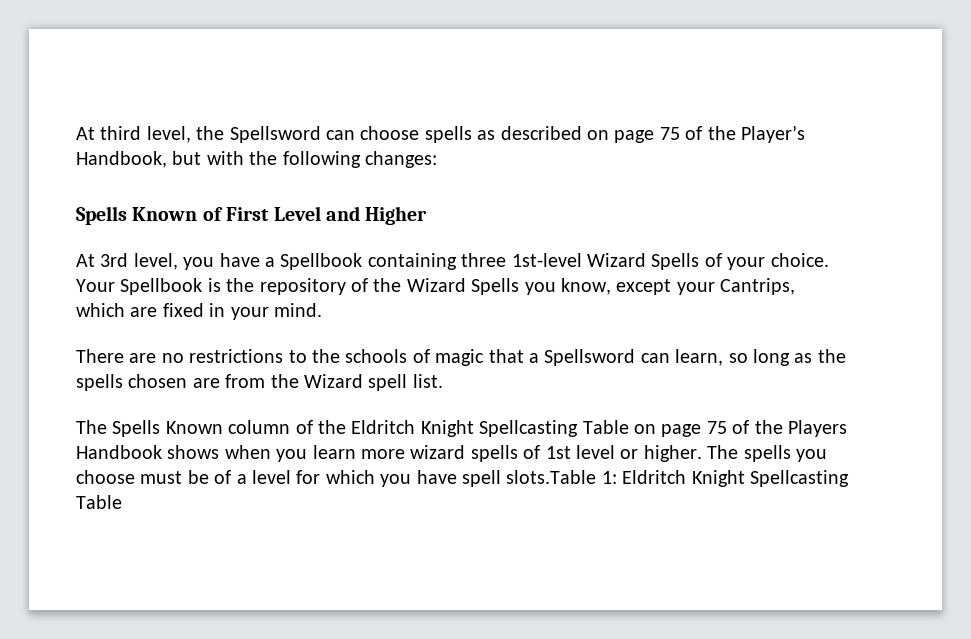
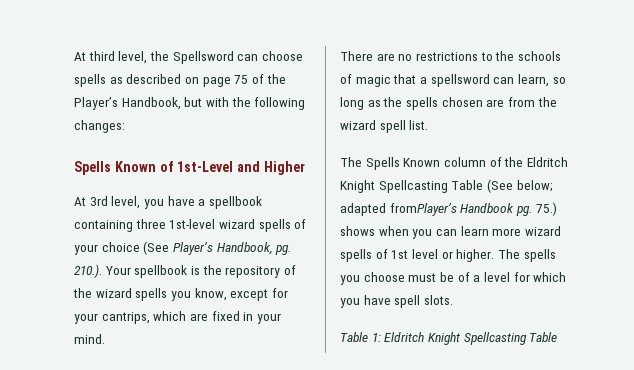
[226,206,321,221] First Level -> [177,161,234,172] 1st-Level
[280,253,363,270] Spellbook -> [208,196,262,209] spellbook
[586,253,829,270] [76,278,203,295] Wizard Spells of your choice. Your Spellbook -> [218,219,307,232] [74,241,292,255] [74,264,188,278] wizard spells of your choice (See Player’s Handbook, pg. 210.). Your spellbook
[406,278,520,295] Wizard Spells -> [95,288,168,301] wizard spells
[676,278,796,295] your Cantrips, -> [271,288,288,298] [74,312,150,324] for your cantrips,
[544,349,636,366] Spellsword -> [430,74,490,87] spellsword
[304,374,363,388] Wizard -> [340,120,376,130] wizard
[633,420,847,437] [76,445,162,459] on page 75 of the Players Handbook -> [486,179,553,193] [340,202,557,216] (See below; adapted fromPlayer’s Handbook pg. 75.)
(308, 455) none -> [435,229,457,236] can
[506,470,597,484] slots.Table -> [423,295,453,305] [340,332,368,342] slots. // Table

